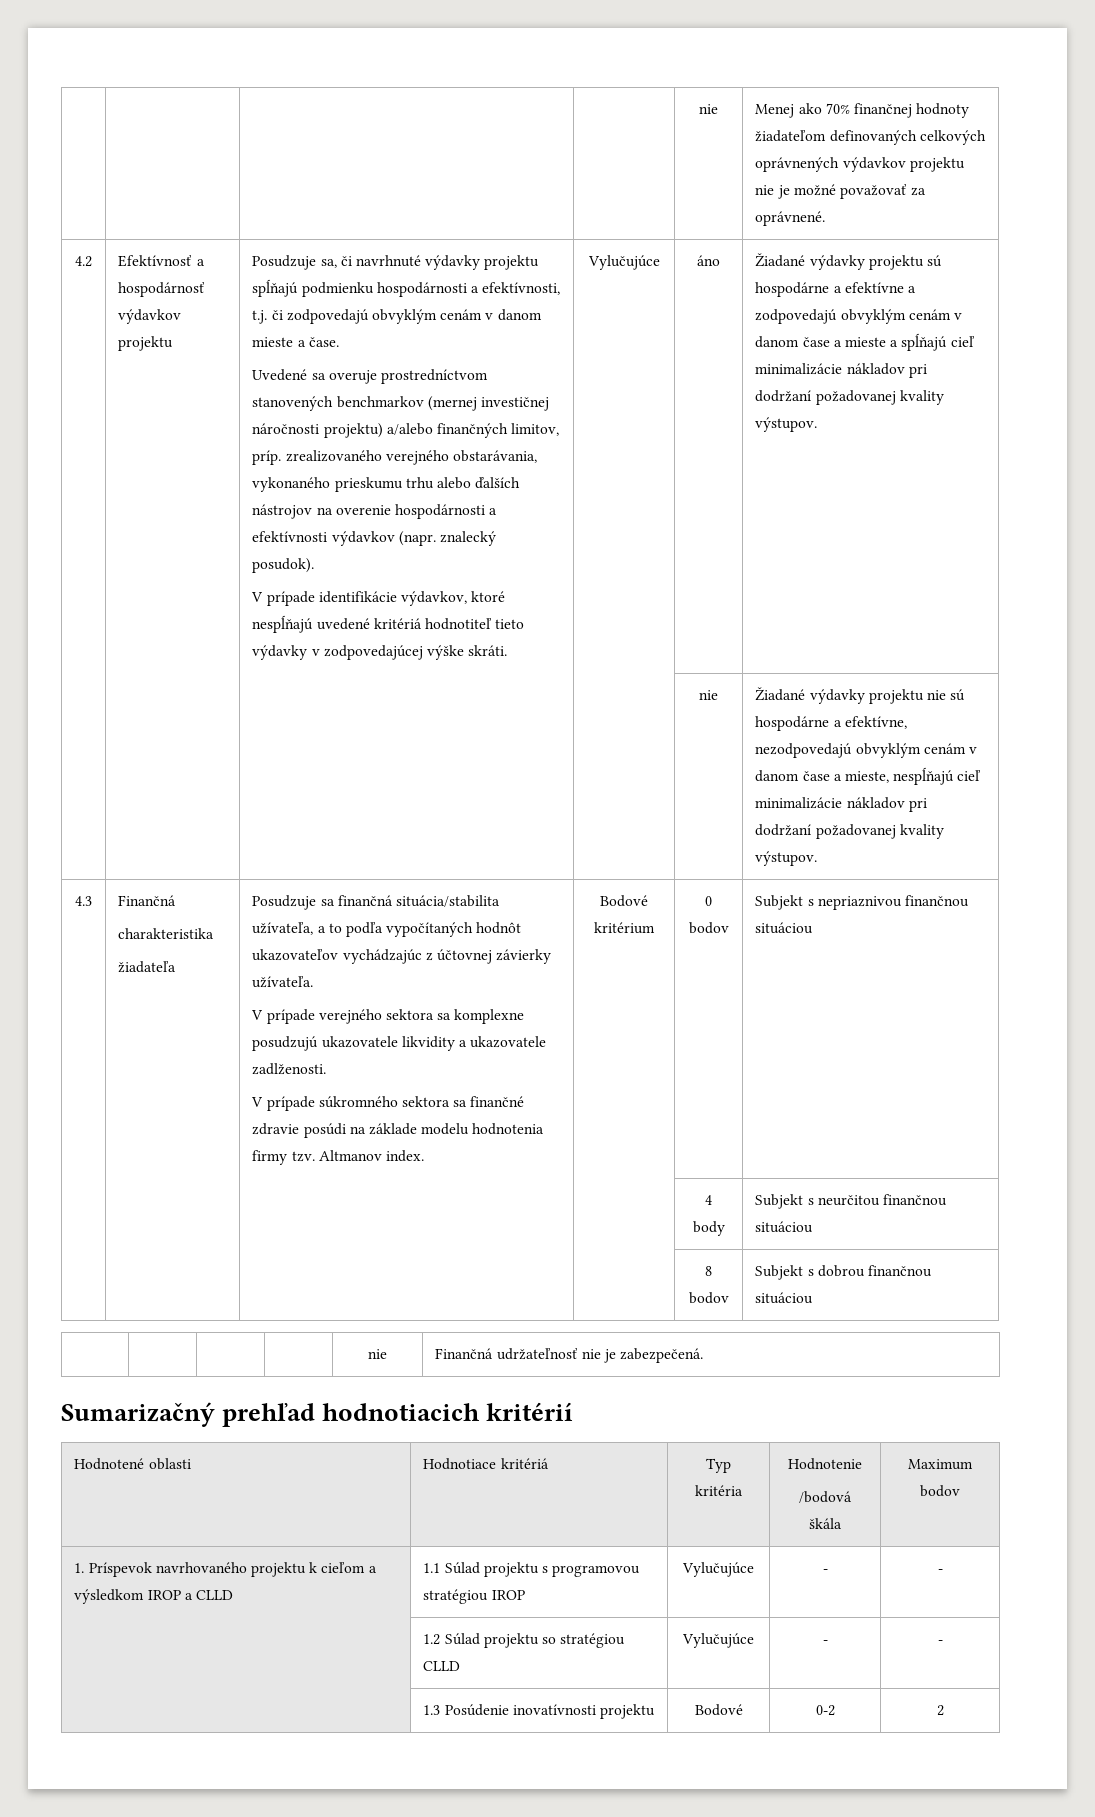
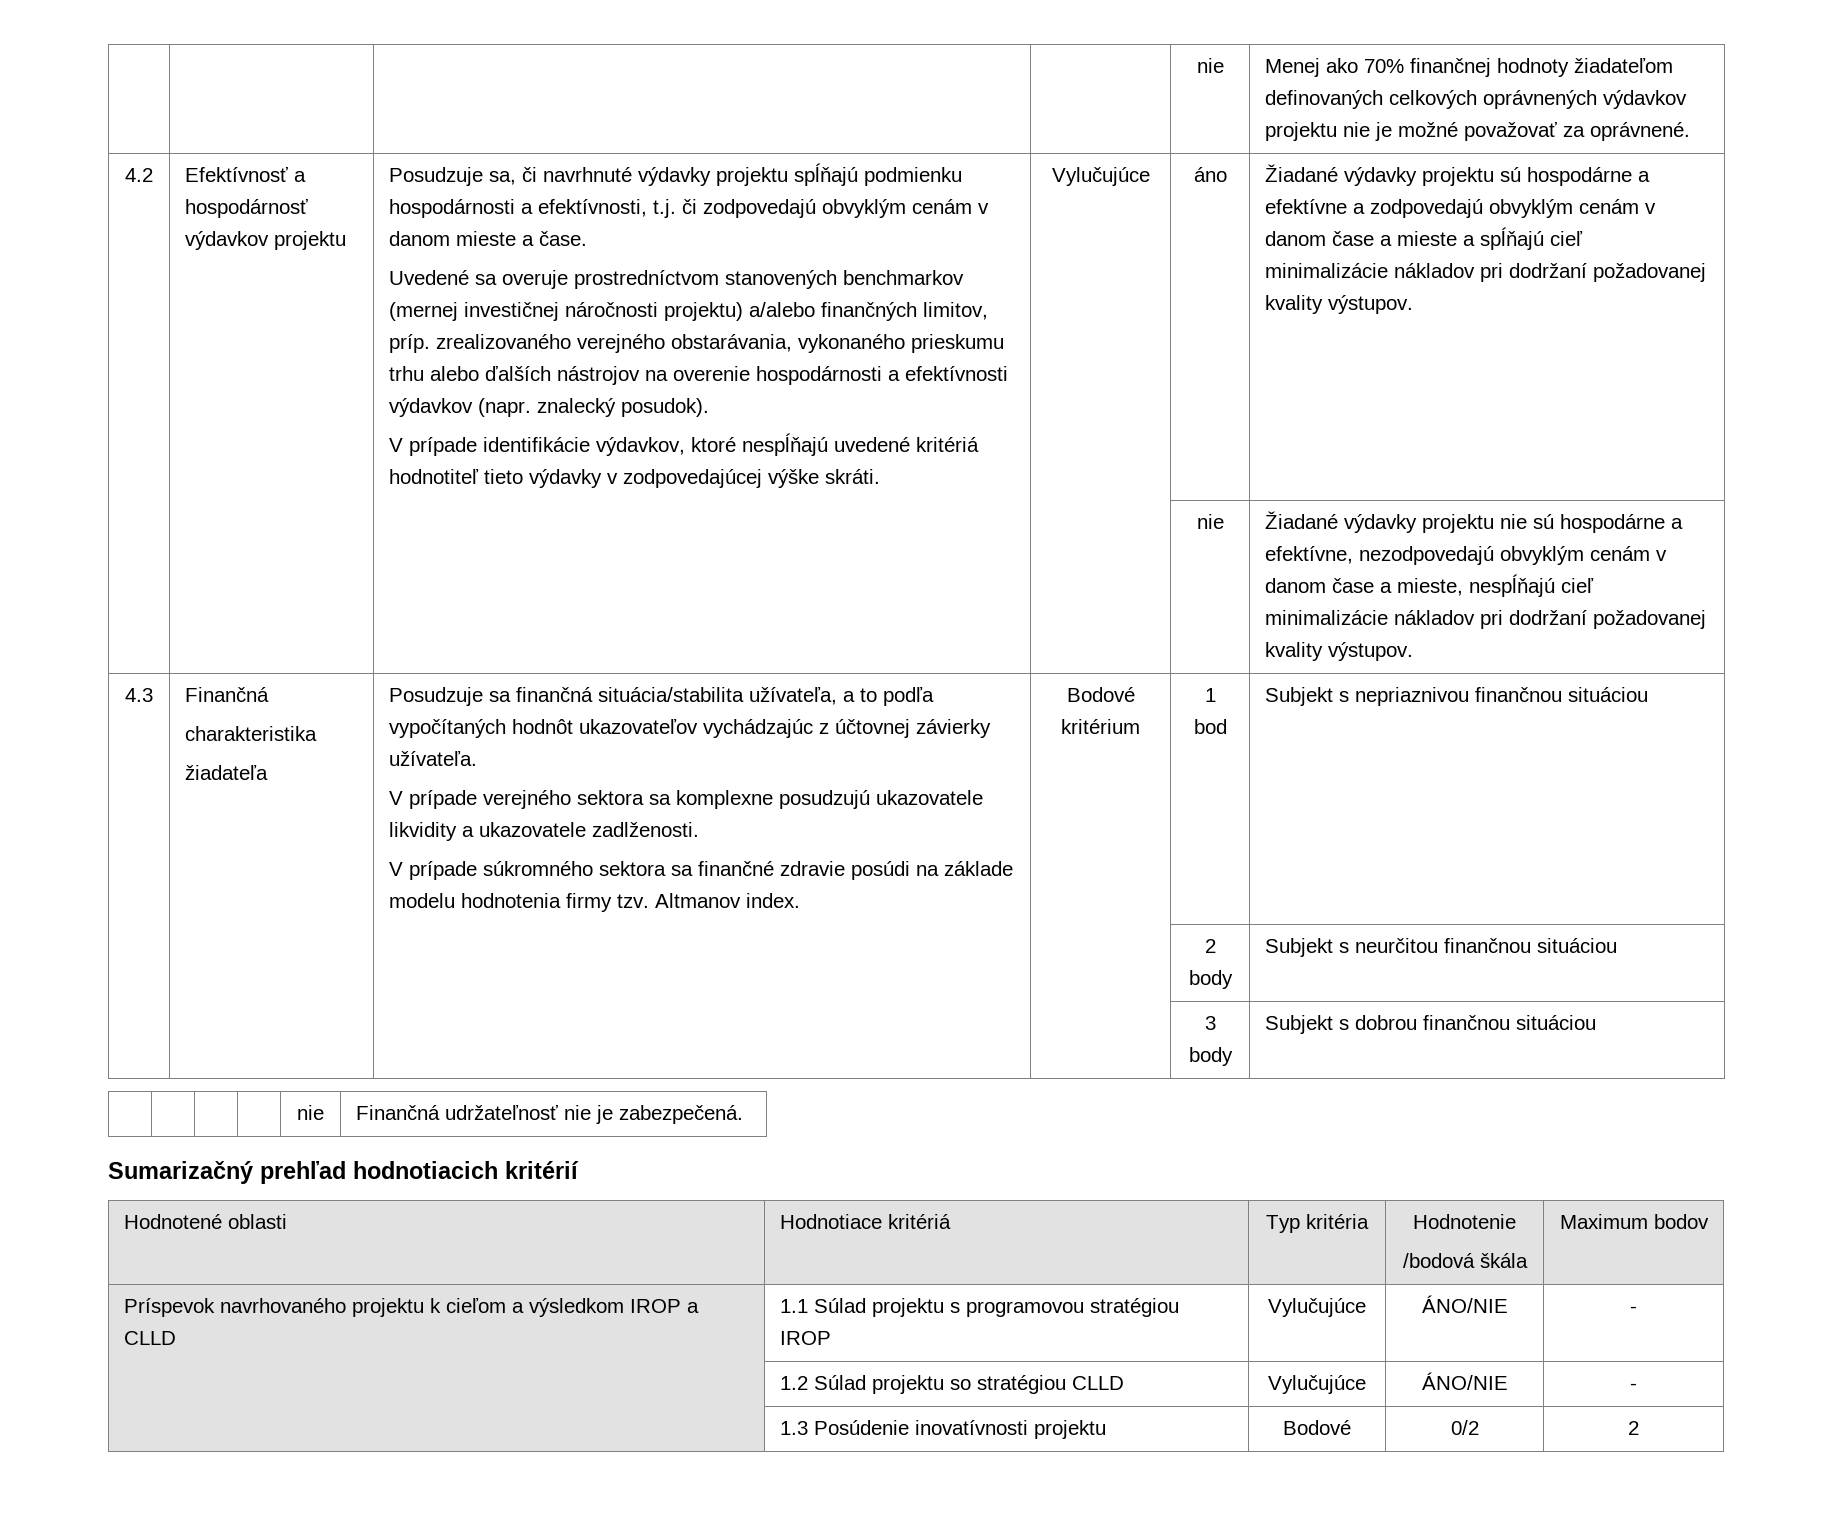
[705,896,712,906] [688,922,729,934] 0 bodov -> [1204,688,1216,702] [1193,719,1227,734] 1 bod
[705,1195,712,1205] 4 -> [1204,939,1216,953] 2
[705,1266,712,1276] [688,1292,729,1304] 8 bodov -> [1204,1016,1216,1030] [1188,1047,1233,1066] 3 body
[74,1563,85,1573] 1. -> (1709, 1221) none
[822,1569,828,1573] - -> [1421,1295,1508,1313] ÁNO/NIE
[822,1640,828,1644] - -> [1421,1372,1508,1390] ÁNO/NIE
[815,1705,835,1716] 0-2 -> [1450,1420,1479,1435] 0/2

